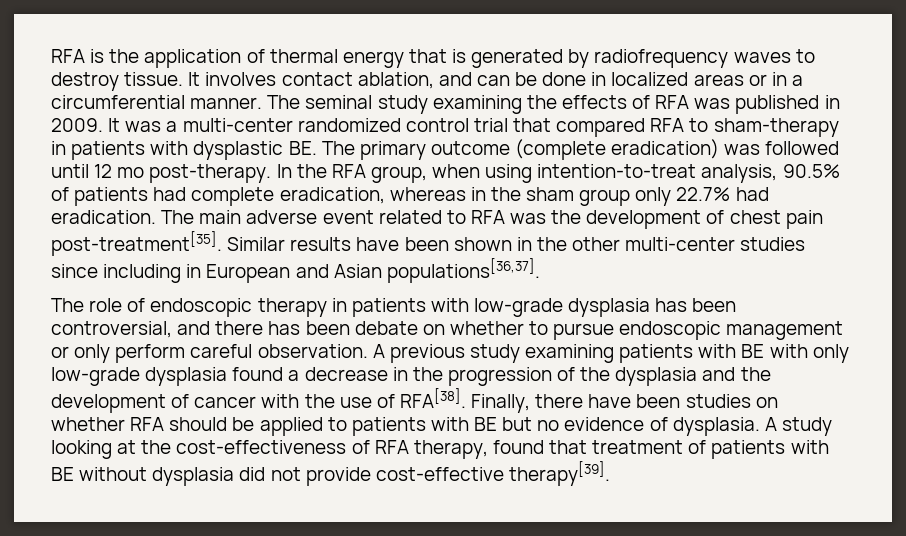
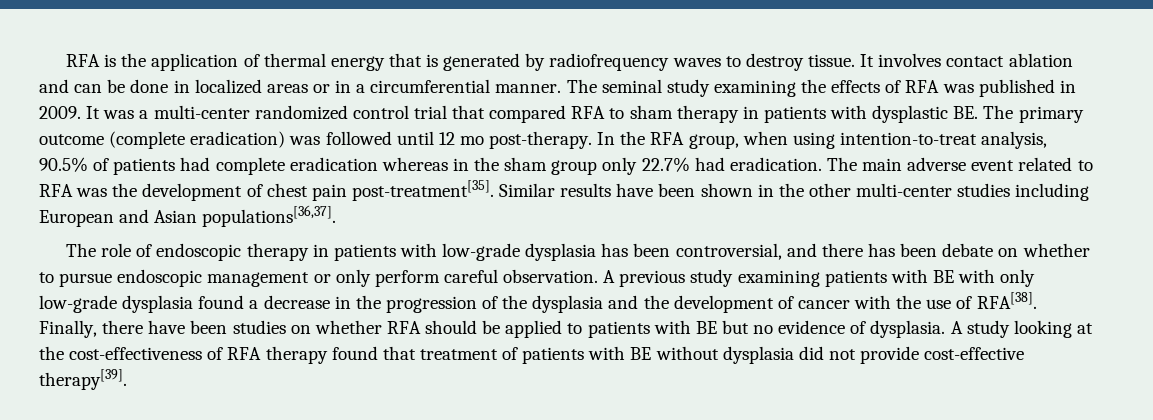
[357,72,434,89] ablation, -> [1008,53,1073,67] ablation
[713,118,839,137] sham-therapy -> [629,105,739,123] sham therapy
[279,187,385,204] eradication, -> [289,157,378,171] eradication
[51,264,202,283] since including in -> [1015,183,1090,201] including
[413,440,488,459] therapy, -> [265,346,328,364] therapy

